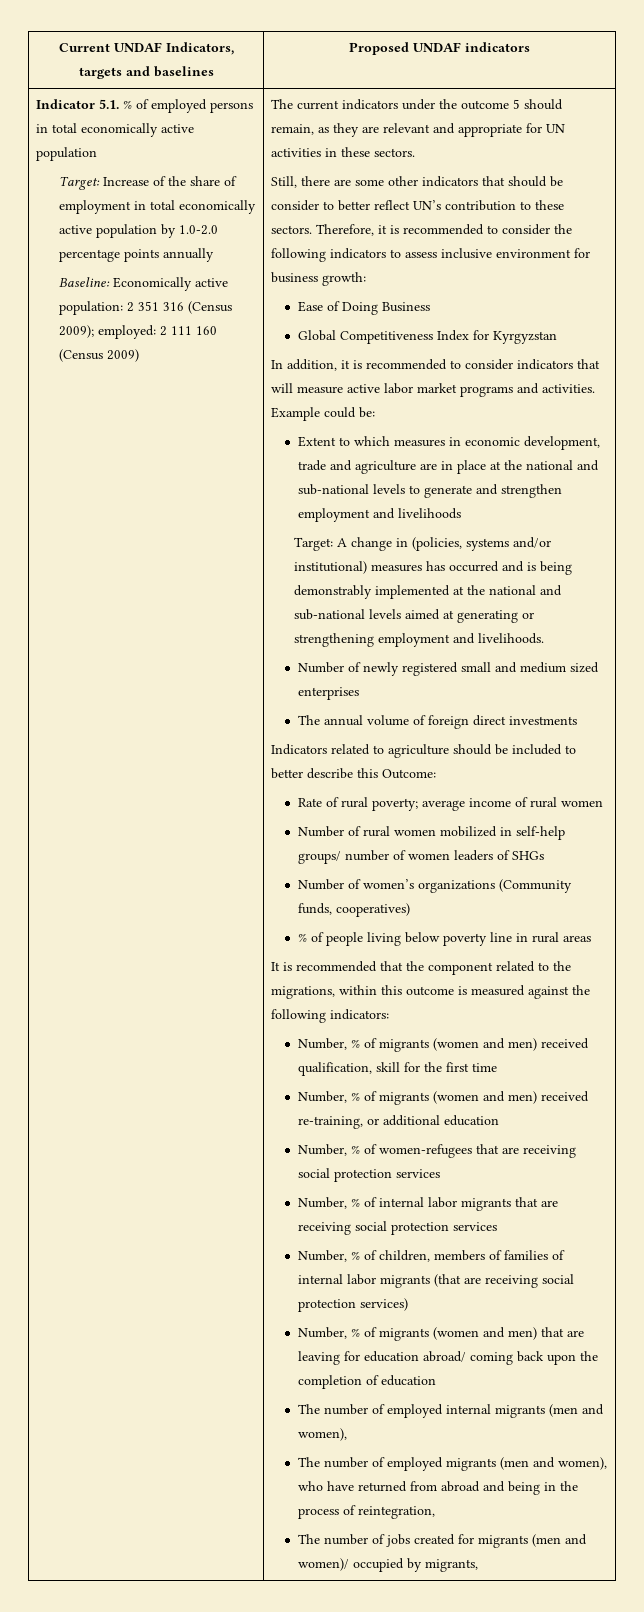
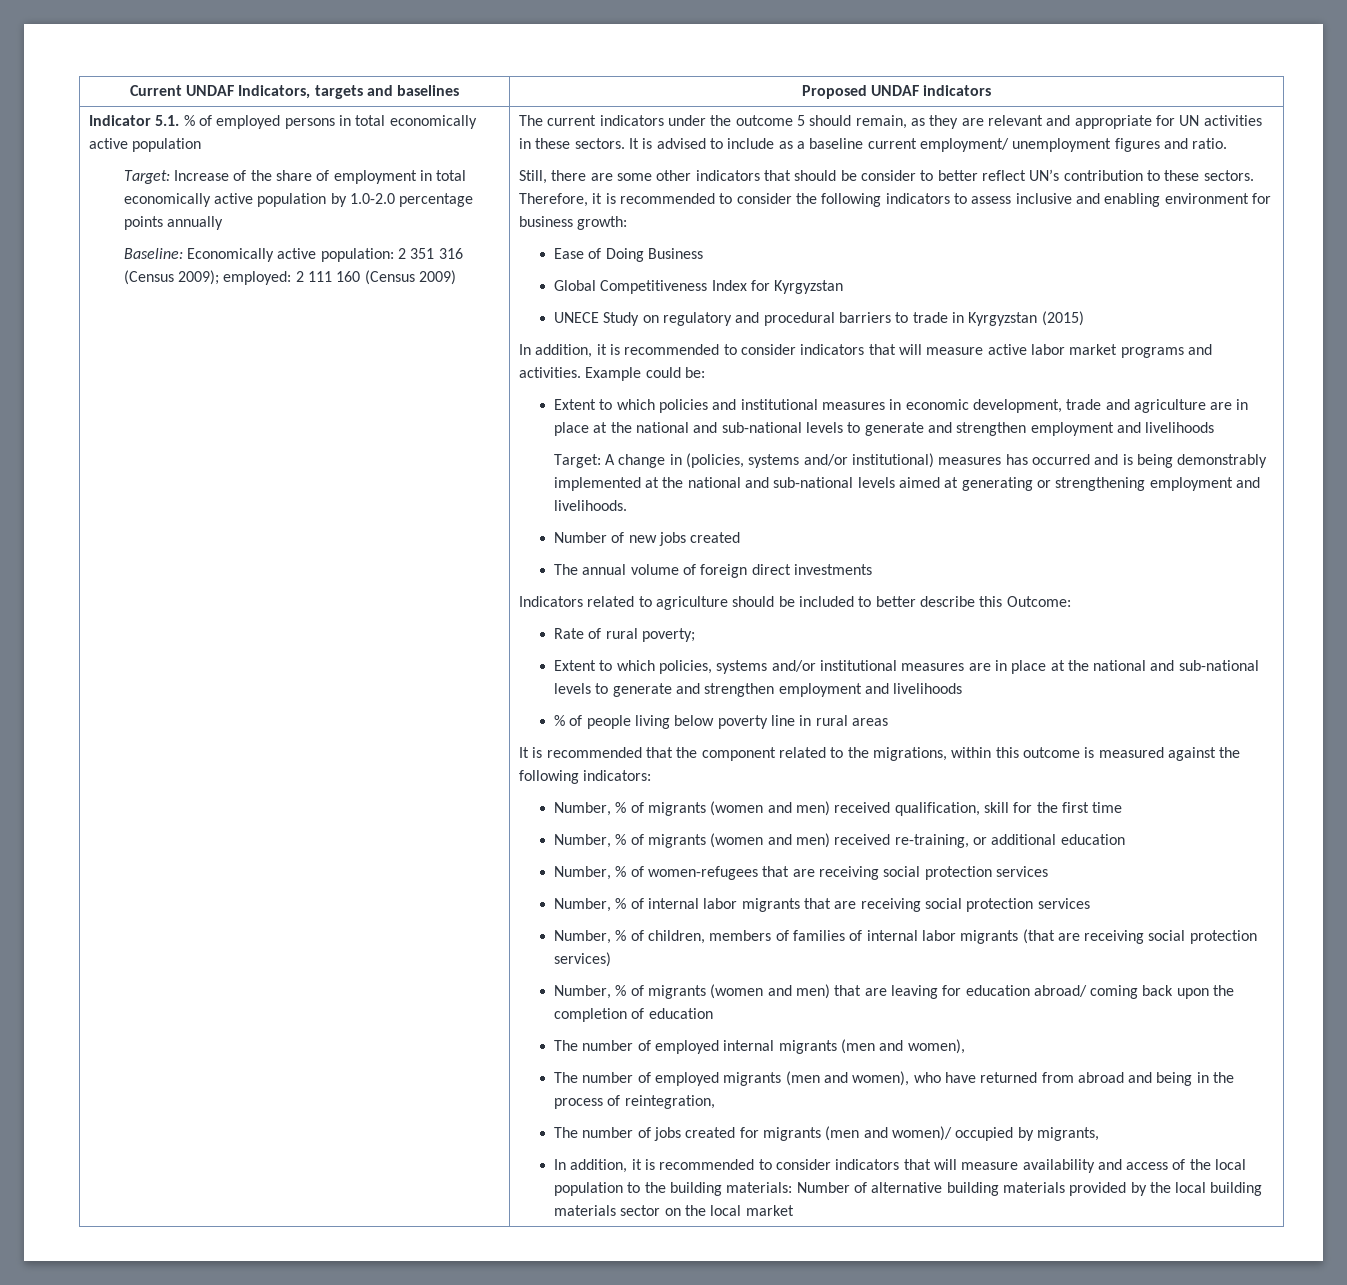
(415, 152) none -> [629,138,1228,152] It is advised to include as a baseline current employment/ unemployment figures and ratio.
(492, 253) none -> [1075,193,1161,207] and enabling
(557, 337) none -> [553,311,1084,326] // UNECE Study on regulatory and procedural barriers to trade in Kyrgyzstan (2015)
(390, 441) none -> [658,399,818,413] policies and institutional
[362,662,599,676] [297,687,359,700] newly registered small and medium sized enterprises -> [628,532,741,546] new jobs created
[421,797,603,811] [297,826,565,840] [297,850,544,864] [297,879,572,893] [297,903,410,917] average income of rural women // Number of rural women mobilized in self-help groups/ number of women leaders of SHGs // Number of women’s organizations (Community funds, cooperatives) -> [553,660,1259,674] [553,683,963,697] // Extent to which policies, systems and/or institutional measures are in place at the national and sub-national levels to generate and strengthen employment and livelihoods
(478, 1565) none -> [553,1159,1247,1173] [553,1182,1263,1196] [553,1205,794,1216] // In addition, it is recommended to consider indicators that will measure availability and access of the local population to the building materials: Number of alternative building materials provided by the local building materials sector on the local market

